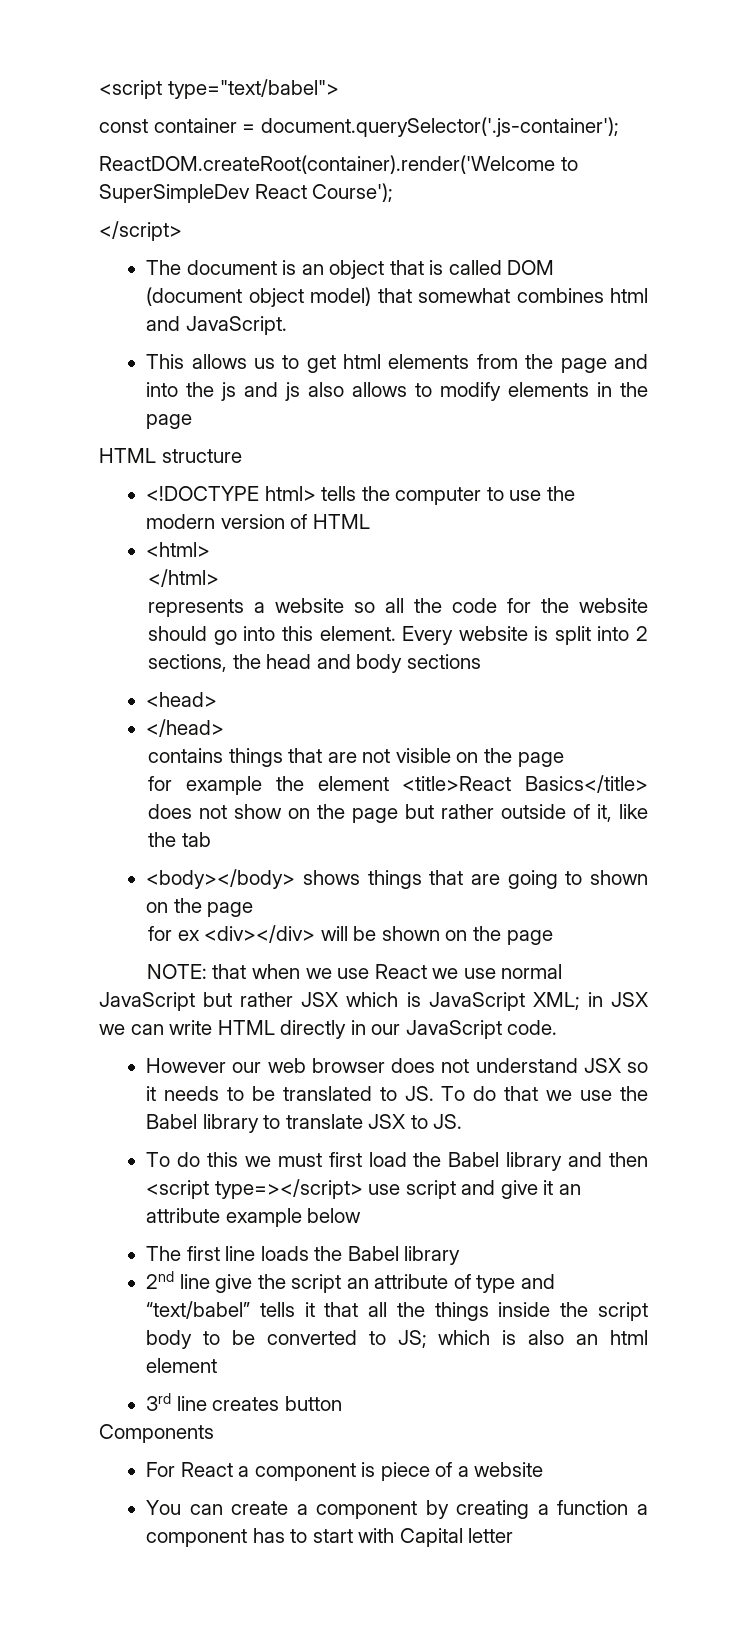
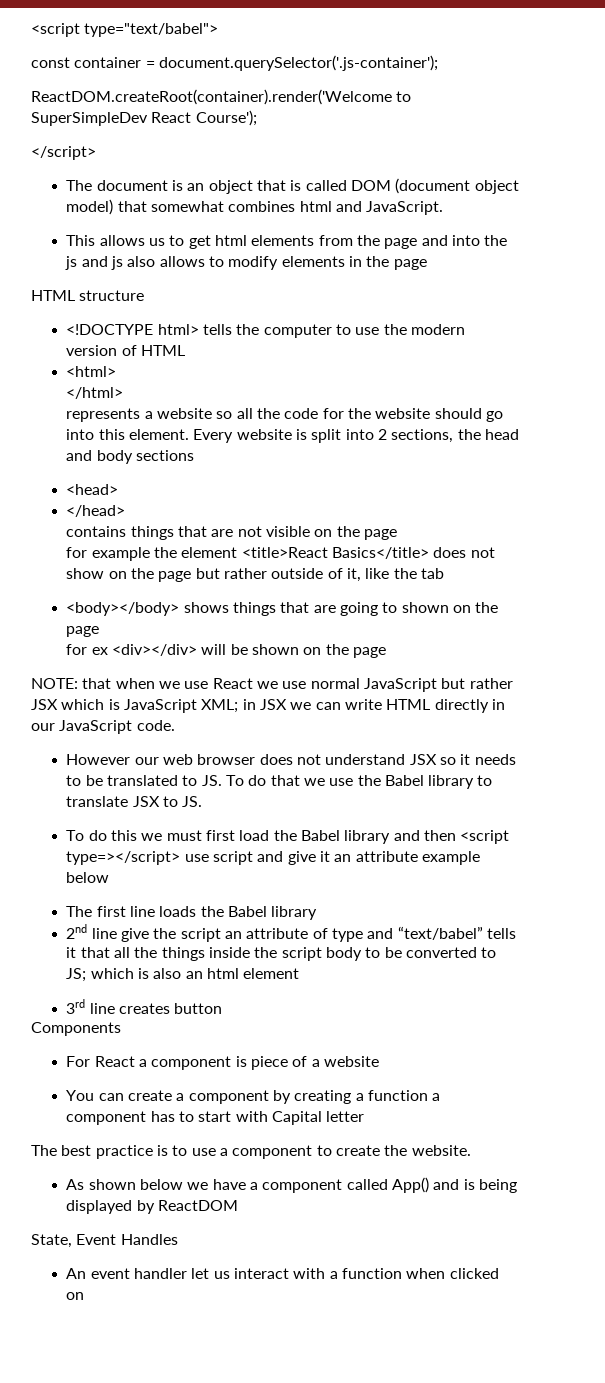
(514, 1535) none -> [31,1145,471,1159] [66,1177,517,1193] [66,1200,238,1214] [31,1234,178,1248] [66,1268,499,1279] [66,1292,85,1300] // The best practice is to use a component to create the website. // As shown below we have a component called App() and is being displayed by ReactDOM // State, Event Handles // An event handler let us interact with a function when clicked on

